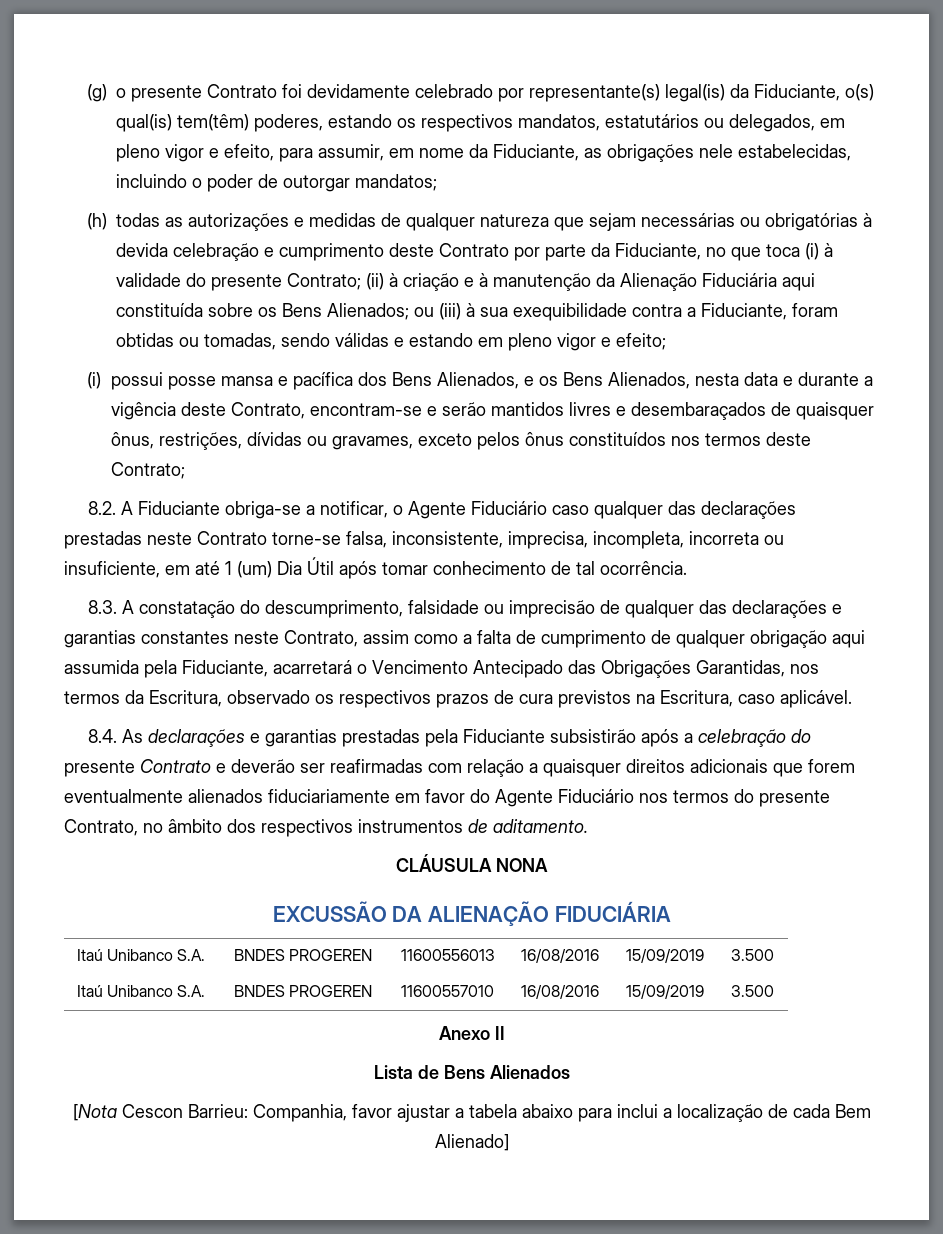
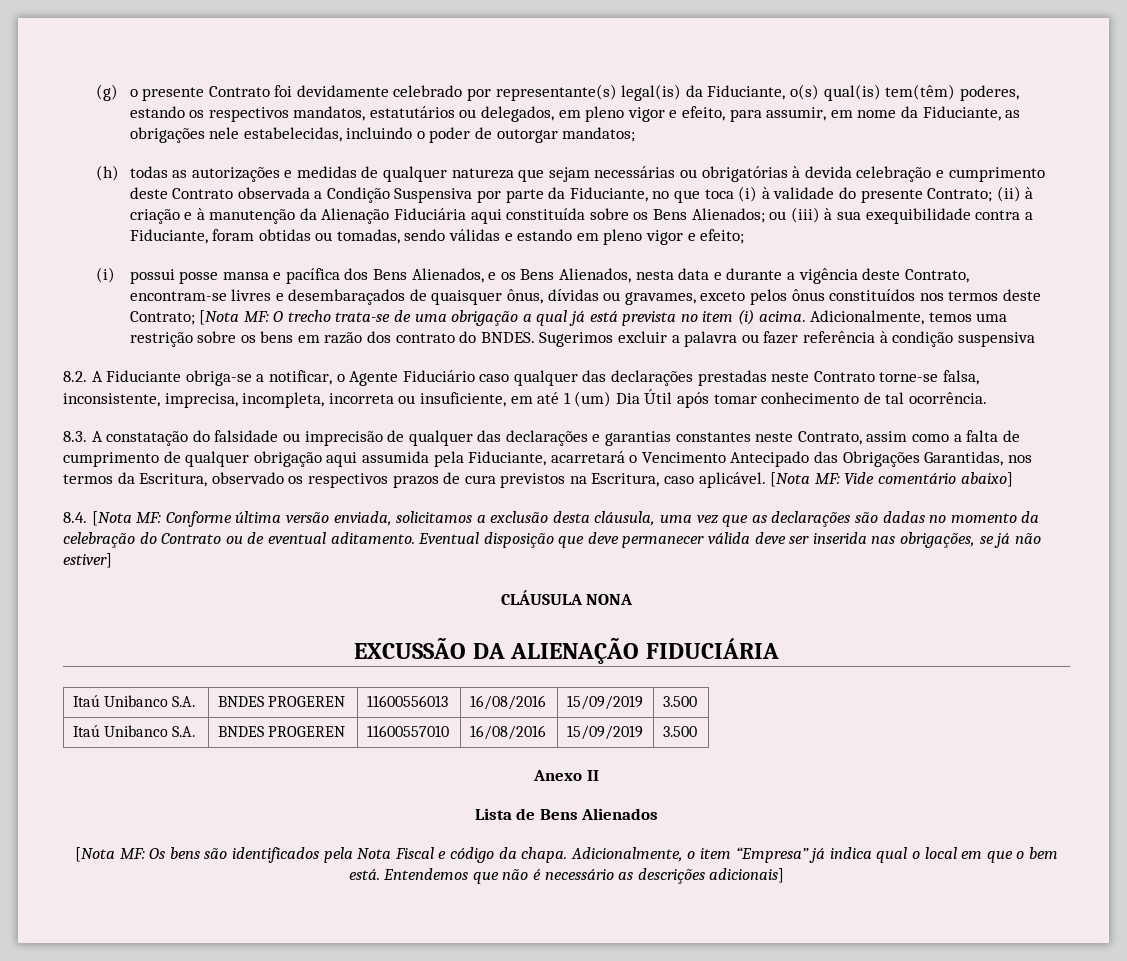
(510, 250) none -> [237,187,473,203] observada a Condição Suspensiva
[426,402,564,416] e serão mantidos -> (227, 296) none
[158,432,242,450] restrições, -> (544, 296) none
(185, 470) none -> [199,309,1008,326] [129,331,1035,347] [Nota MF: O trecho trata-se de uma obrigação a qual já está prevista no item (i) acima. Adicionalmente, temos uma restrição sobre os bens em razão dos contrato do BNDES. Sugerimos excluir a palavra ou fazer referência à condição suspensiva
[265,600,404,618] descumprimento, -> (210, 436) none
[88,729,812,747] [64,759,855,777] [64,789,830,807] [64,819,588,837] // 8.4. As declarações e garantias prestadas pela Fiduciante subsistirão após a celebração do presente Contrato e deverão ser reafirmadas com relação a quaisquer direitos adicionais que forem eventualmente alienados fiduciariamente em favor do Agente Fiduciário nos termos do presente Contrato, no âmbito dos respectivos instrumentos de aditamento. -> [770,472,1013,487] [63,511,1040,527] [63,532,1041,548] [63,553,112,568] [Nota MF: Vide comentário abaixo] // 8.4. [Nota MF: Conforme última versão enviada, solicitamos a exclusão desta cláusula, uma vez que as declarações são dadas no momento da celebração do Contrato ou de eventual aditamento. Eventual disposição que deve permanecer válida deve ser inserida nas obrigações, se já não estiver]
[121,1104,871,1122] [434,1134,509,1151] Cescon Barrieu: Companhia, favor ajustar a tabela abaixo para inclui a localização de cada Bem Alienado] -> [119,847,1058,863] [348,868,785,884] MF: Os bens são identificados pela Nota Fiscal e código da chapa. Adicionalmente, o item “Empresa” já indica qual o local em que o bem está. Entendemos que não é necessário as descrições adicionais]

